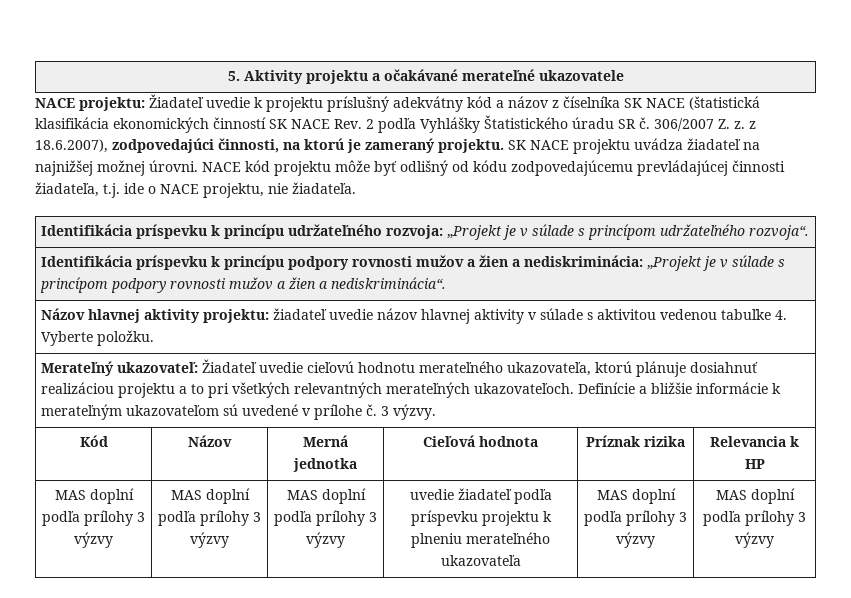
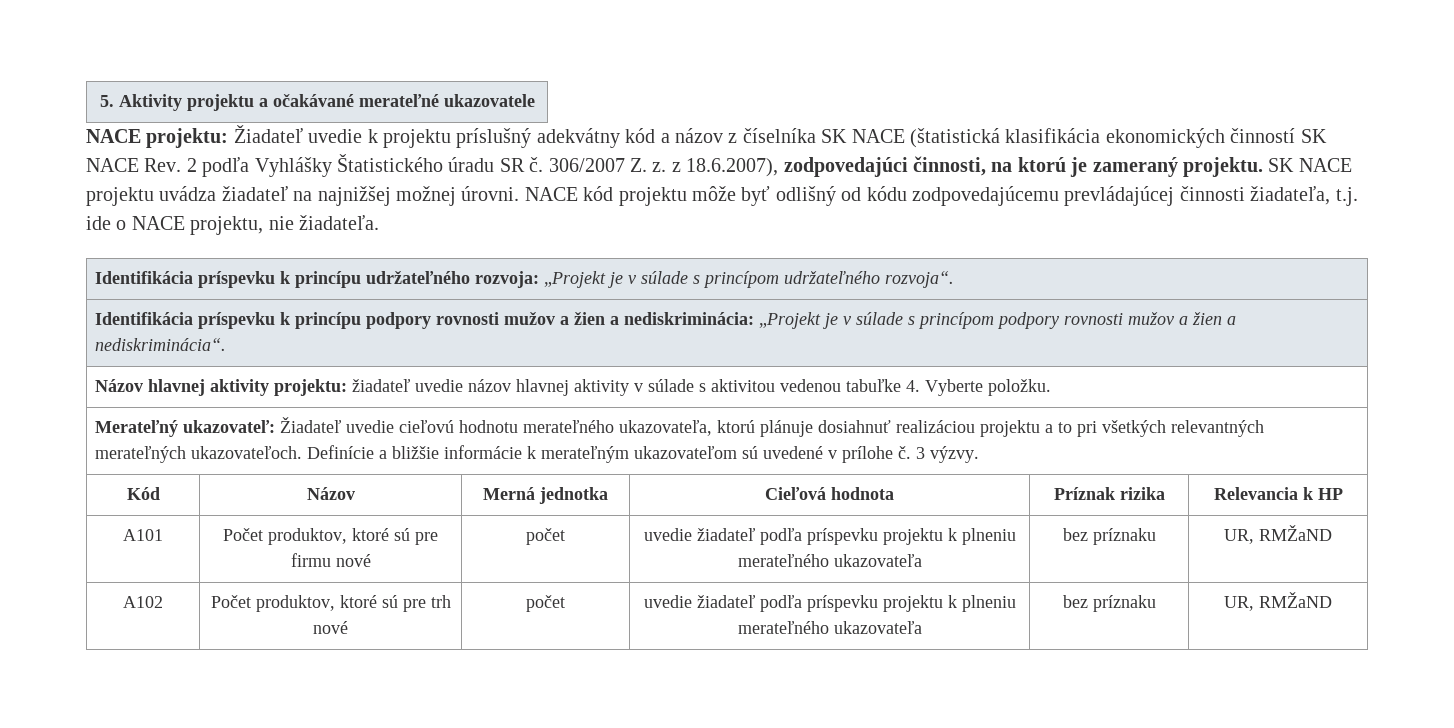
[54,488,134,504] [42,510,145,526] [74,532,113,548] [170,488,250,504] [158,510,261,526] [190,532,229,548] [286,488,366,504] [274,510,377,526] [306,532,345,548] [409,488,552,504] [410,510,552,526] [411,532,550,548] [440,555,521,566] [596,488,676,504] [584,510,687,526] [616,532,655,548] [715,488,795,504] [703,510,806,526] [735,532,774,548] MAS doplní podľa prílohy 3 výzvy | MAS doplní podľa prílohy 3 výzvy | MAS doplní podľa prílohy 3 výzvy | uvedie žiadateľ podľa príspevku projektu k plneniu merateľného ukazovateľa | MAS doplní podľa prílohy 3 výzvy | MAS doplní podľa prílohy 3 výzvy -> [123,529,163,541] [223,528,438,545] [290,553,371,567] [526,528,565,545] [643,528,1016,545] [737,554,922,567] [1062,528,1156,545] [1224,525,1332,544] [123,596,163,608] [210,595,451,612] [313,621,348,634] [526,595,565,612] [643,595,1016,612] [737,621,922,634] [1062,595,1156,612] [1224,592,1332,611] A101 | Počet produktov, ktoré sú pre firmu nové | počet | uvedie žiadateľ podľa príspevku projektu k plneniu merateľného ukazovateľa | bez príznaku | UR, RMŽaND // A102 | Počet produktov, ktoré sú pre trh nové | počet | uvedie žiadateľ podľa príspevku projektu k plneniu merateľného ukazovateľa | bez príznaku | UR, RMŽaND

